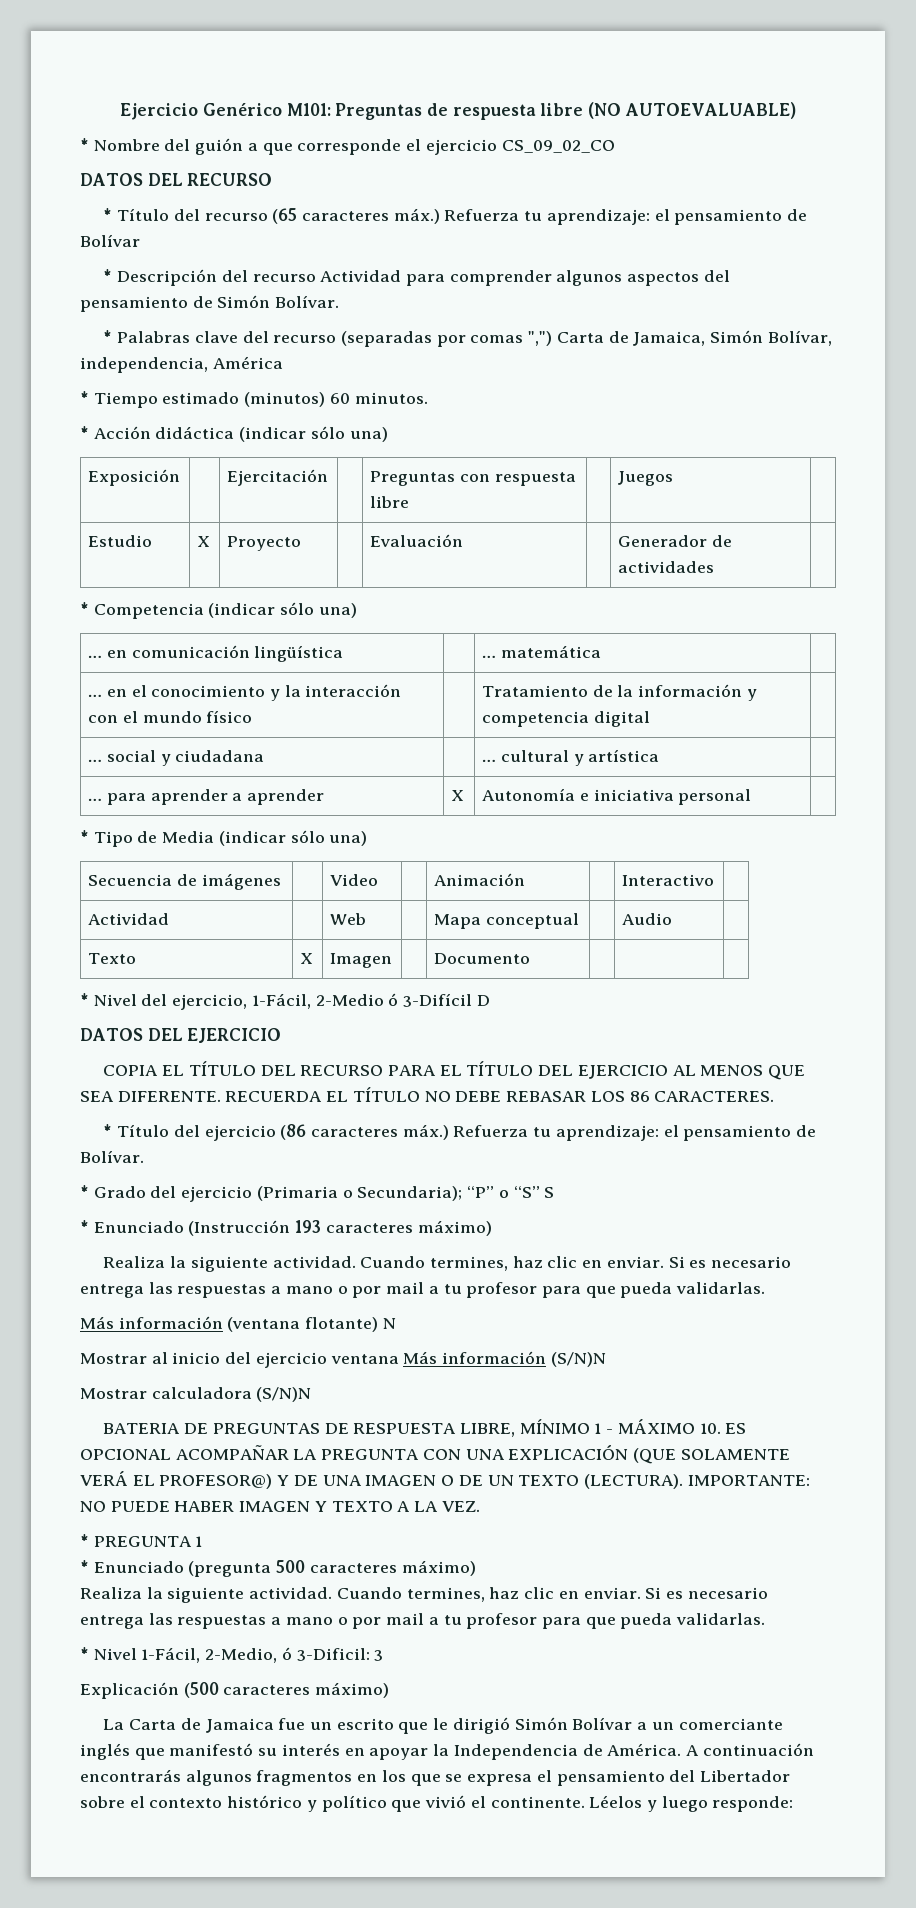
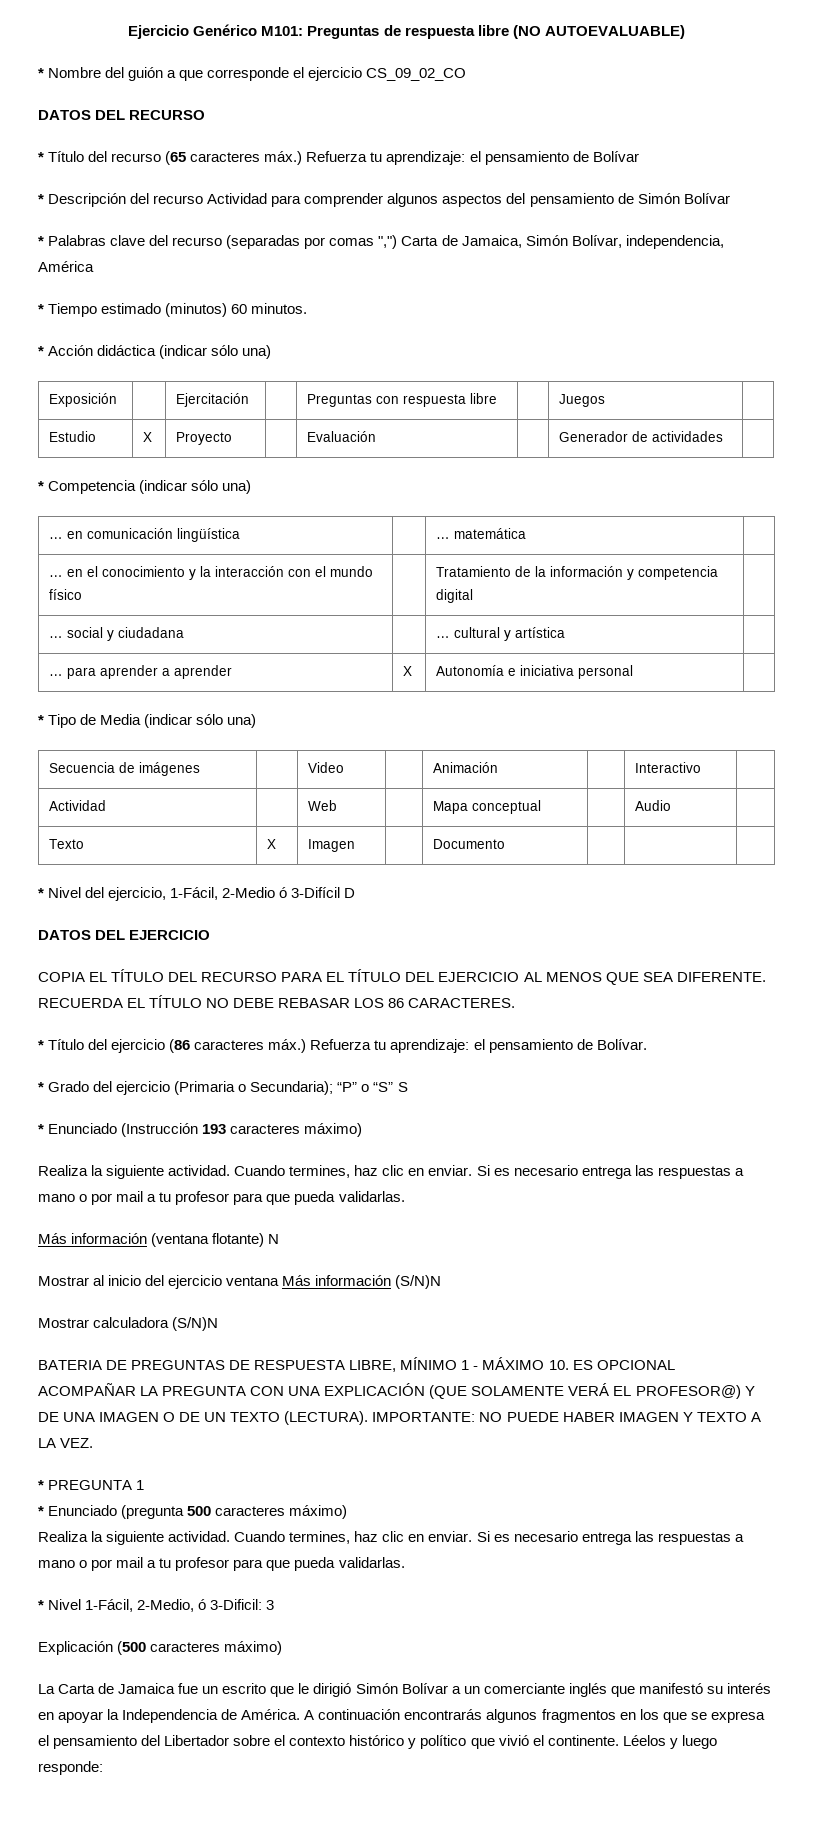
[275,295,340,308] Bolívar. -> [683,193,730,204] Bolívar

